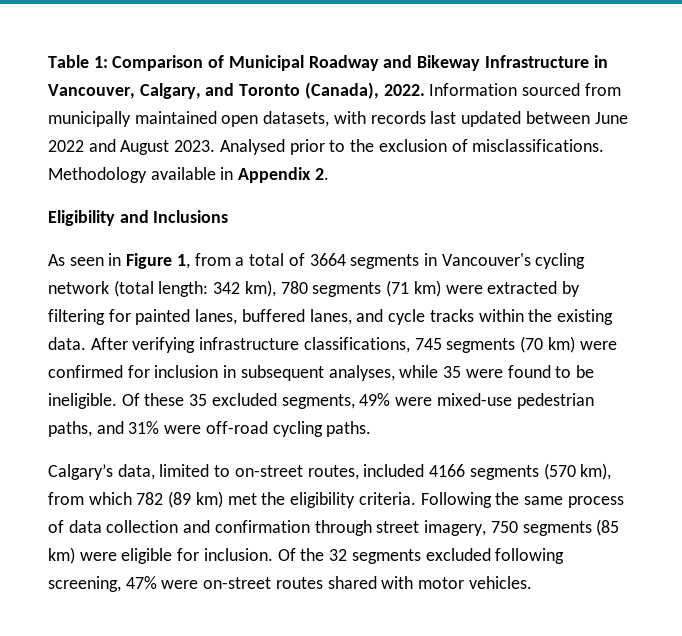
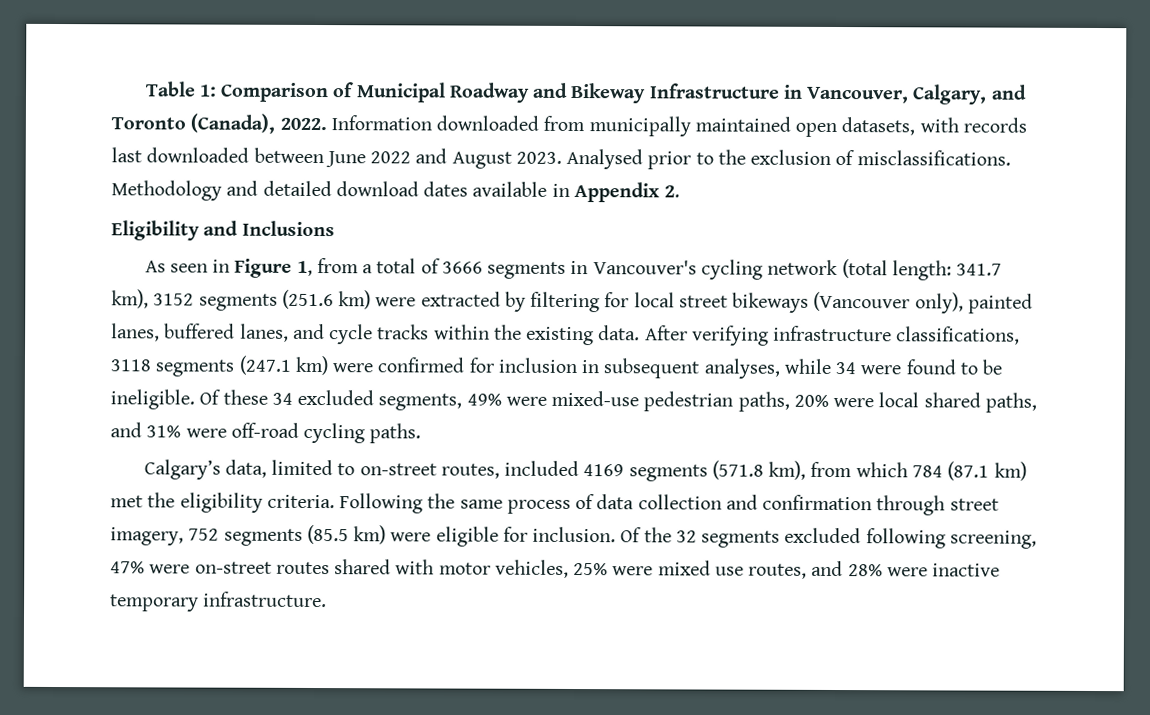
[522,83,581,96] sourced -> [436,115,540,131] downloaded
[461,111,522,127] updated -> [146,147,250,163] downloaded
(147, 175) none -> [226,180,469,197] and detailed download dates
[309,253,346,266] 3664 -> [441,261,483,274] 3666
[213,280,410,297] 342 km), 780 segments (71 -> [956,263,1003,276] [111,289,334,311] 341.7 km), 3152 segments (251.6
(131, 315) none -> [633,291,964,314] local street bikeways (Vancouver only),
[414,336,544,353] 745 segments (70 -> [110,355,292,377] 3118 segments (247.1
[443,366,462,378] 35 -> [835,362,857,375] 34
[189,394,208,406] 35 -> [271,392,293,405] 34
(92, 429) none -> [793,392,1037,413] 20% were local shared paths,
[429,463,576,480] 4166 segments (570 -> [583,460,764,482] 4169 segments (571.8
[136,491,192,508] 782 (89 -> [912,461,990,481] 784 (87.1
[490,519,620,536] 750 segments (85 -> [188,524,349,546] 752 segments (85.5
[468,576,532,589] vehicles. -> [494,559,1001,579] [110,591,328,612] vehicles, 25% were mixed use routes, and 28% were inactive temporary infrastructure.

